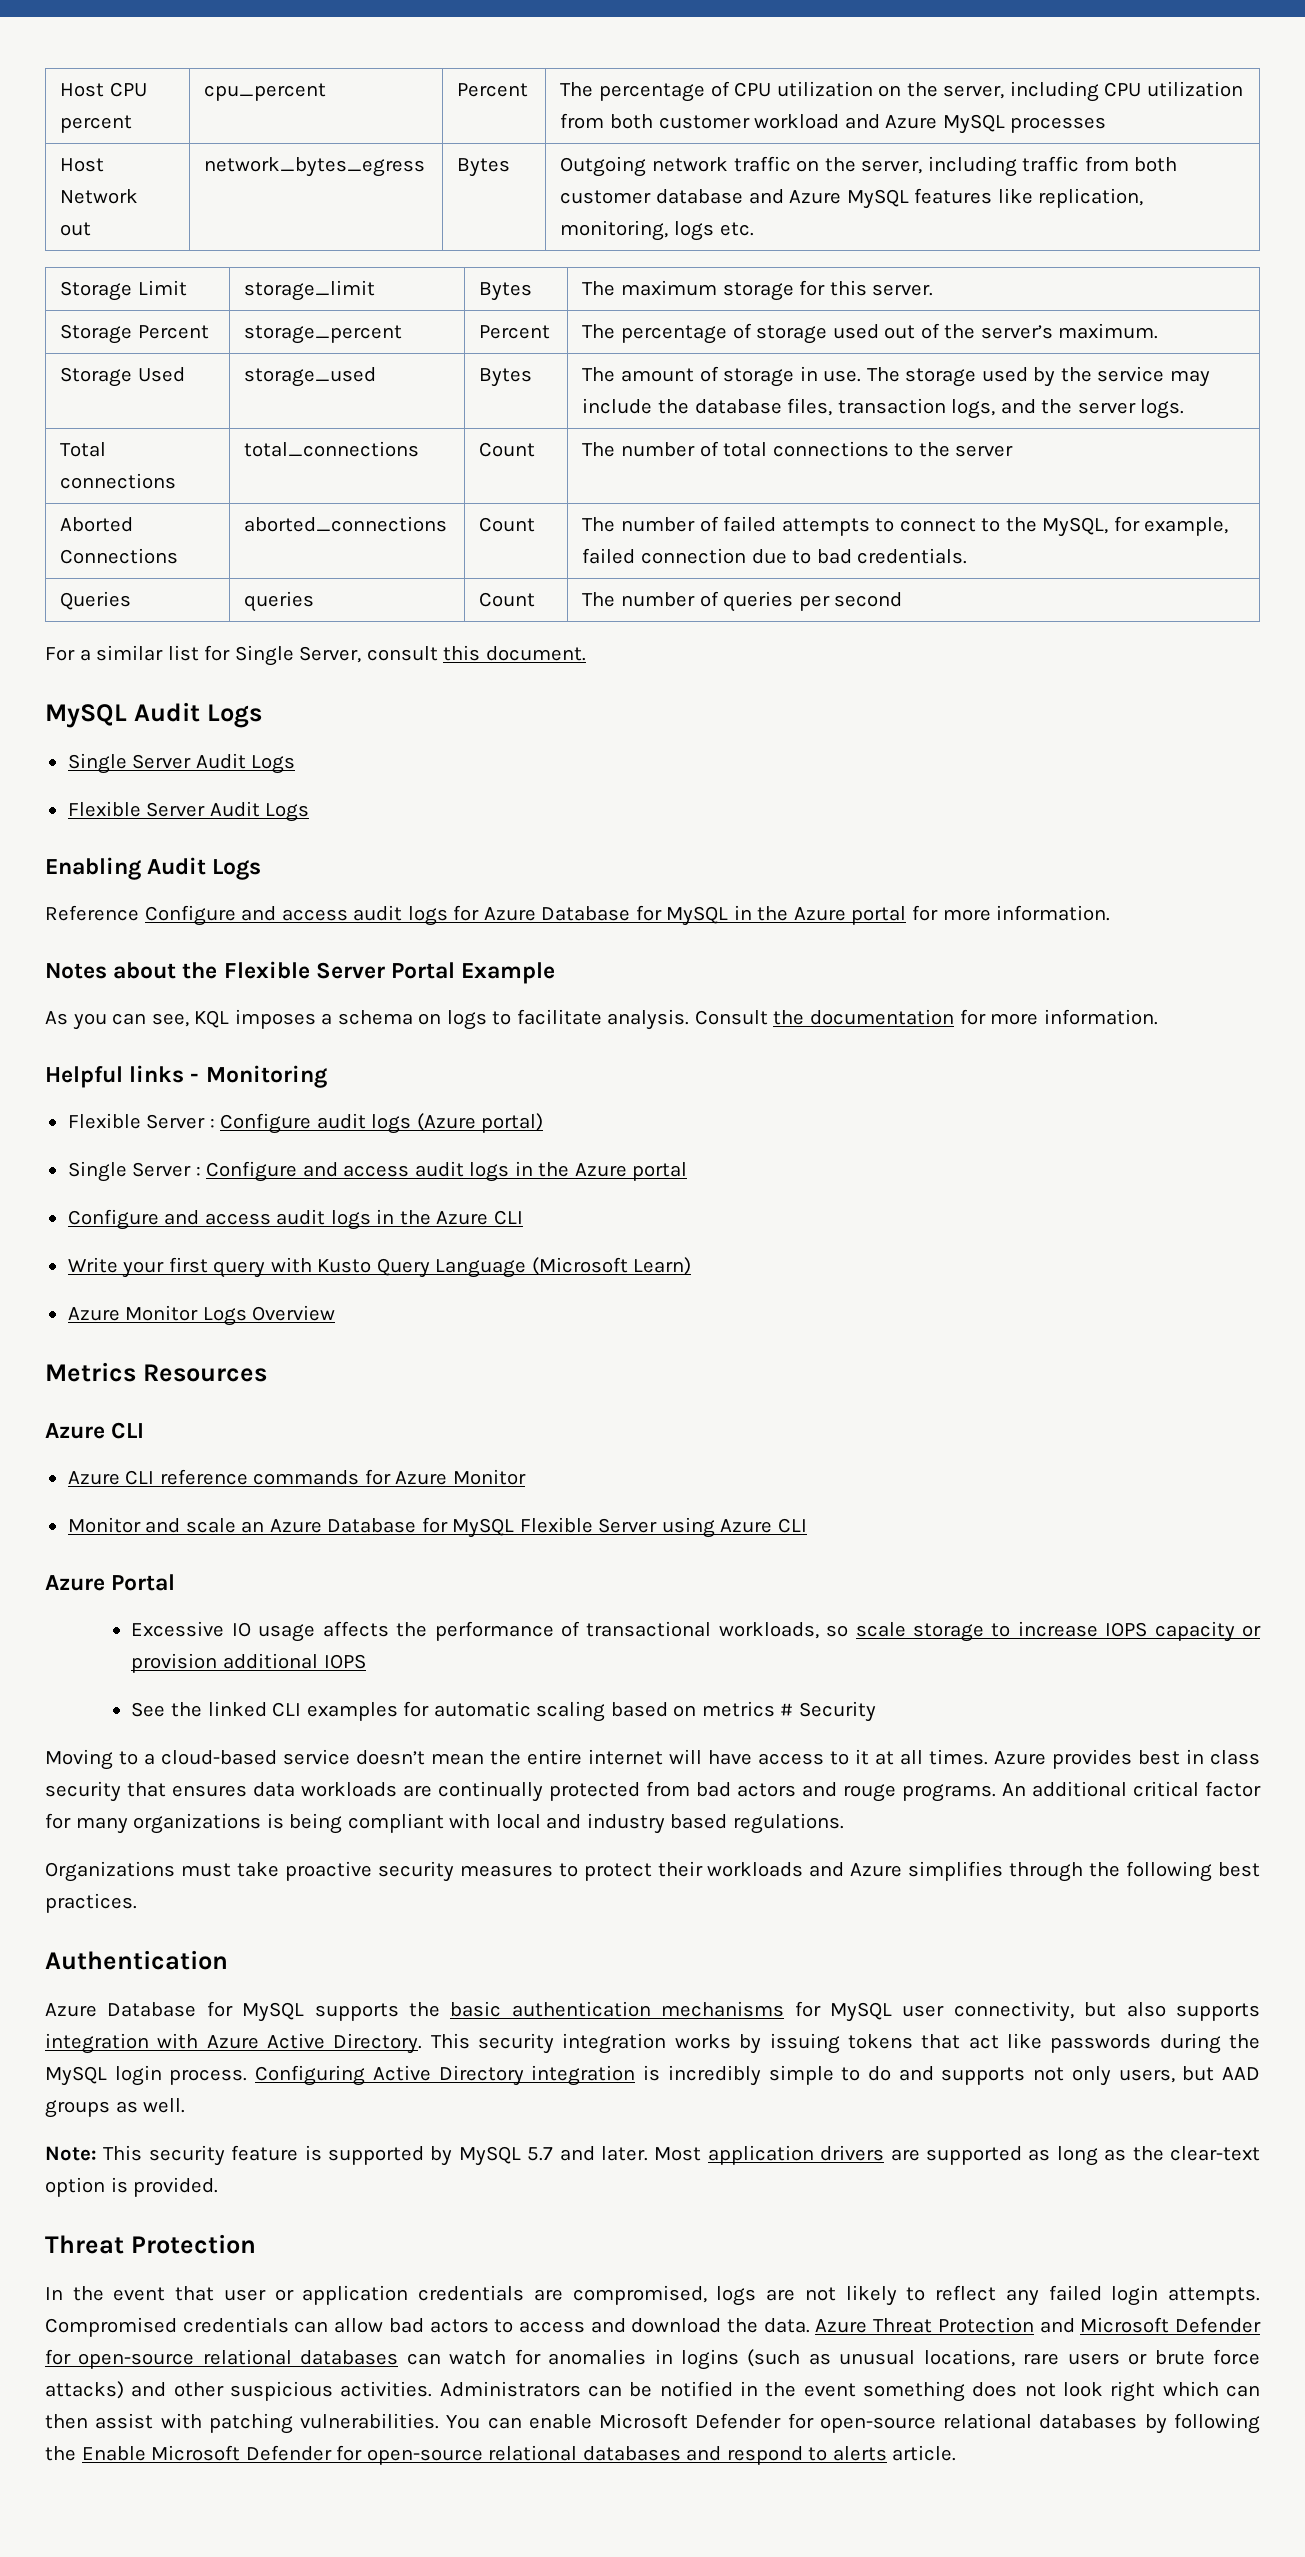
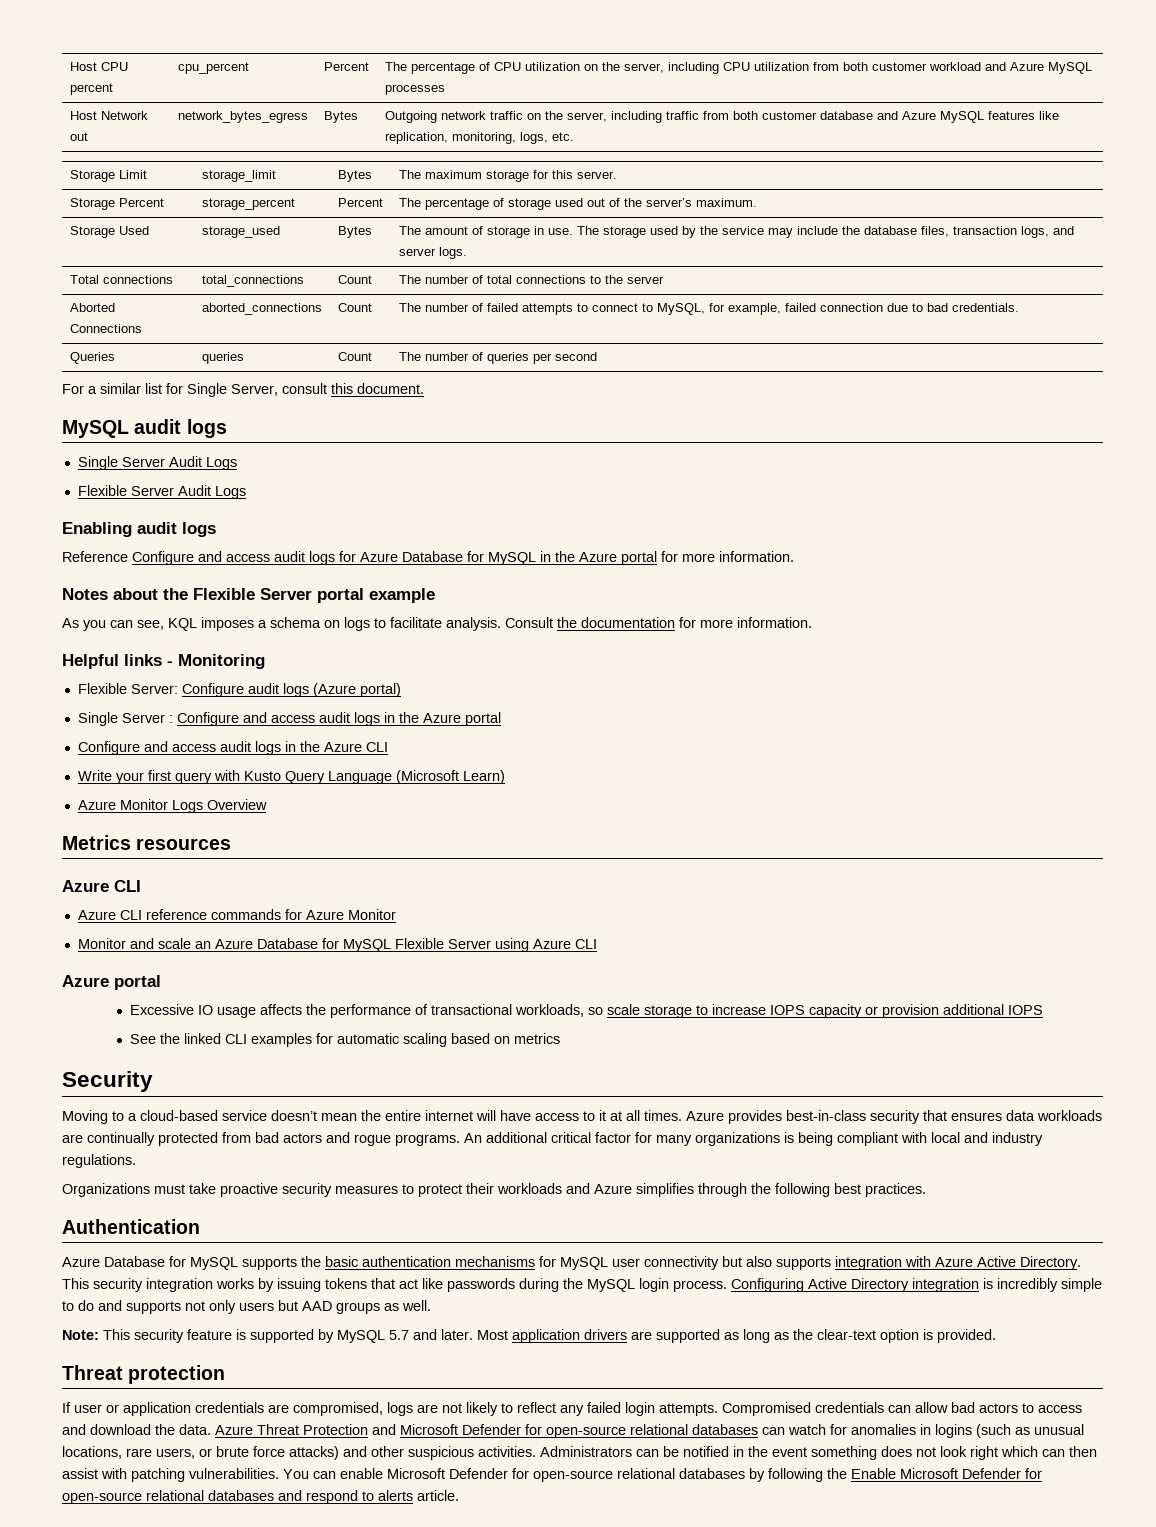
[673,221,714,241] logs -> [519,132,548,144] logs,
[1041,399,1073,414] the -> (1074, 230) none
[1005,517,1037,532] the -> (653, 307) none
[133,702,262,728] Audit Logs -> [134,419,227,438] audit logs
[147,857,262,880] Audit Logs -> [137,522,216,537] audit logs
[391,962,556,984] Portal Example -> [317,588,435,603] portal example
[146,1114,215,1129] Server : -> [130,684,178,694] Server:
[142,1364,267,1382] Resources -> [136,838,232,850] resources
[111,1574,176,1591] Portal -> [114,975,161,990] portal
[780,1703,794,1716] # -> (560, 1038) //
[1138,1749,1260,1765] best in class -> [786,1110,866,1121] best-in-class
[843,1784,896,1802] rouge -> [354,1134,391,1146] rogue
[670,1814,728,1829] based -> (1043, 1139) none
[953,2001,1074,2022] connectivity, -> [644,1256,719,1270] connectivity
[1118,2069,1175,2083] users, -> [239,1302,274,1311] users
[130,2234,256,2254] [45,2286,215,2301] Protection // In the event that -> [128,1365,226,1384] [62,1402,71,1413] protection // If
[1067,2353,1120,2365] users -> [156,1448,195,1459] users,

